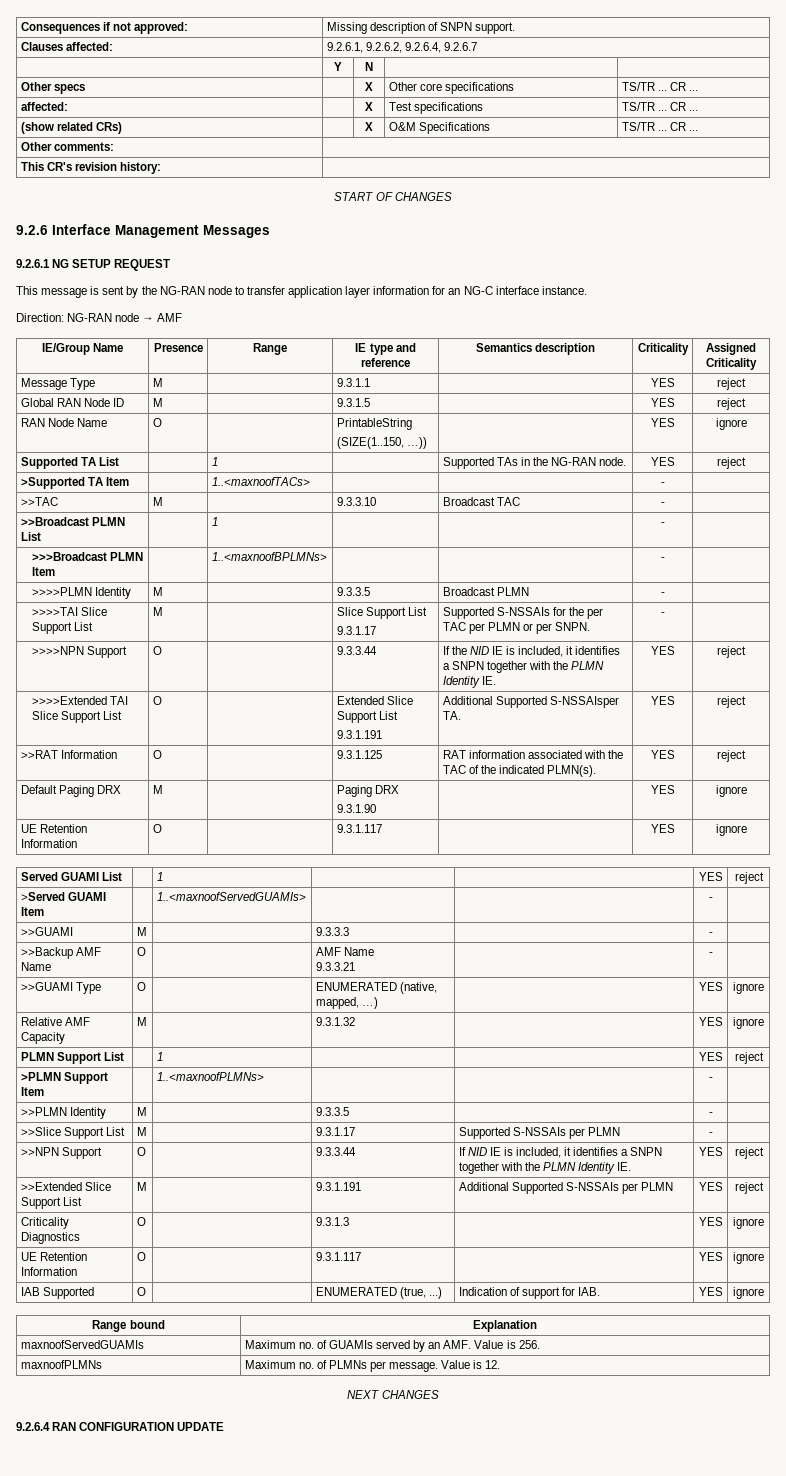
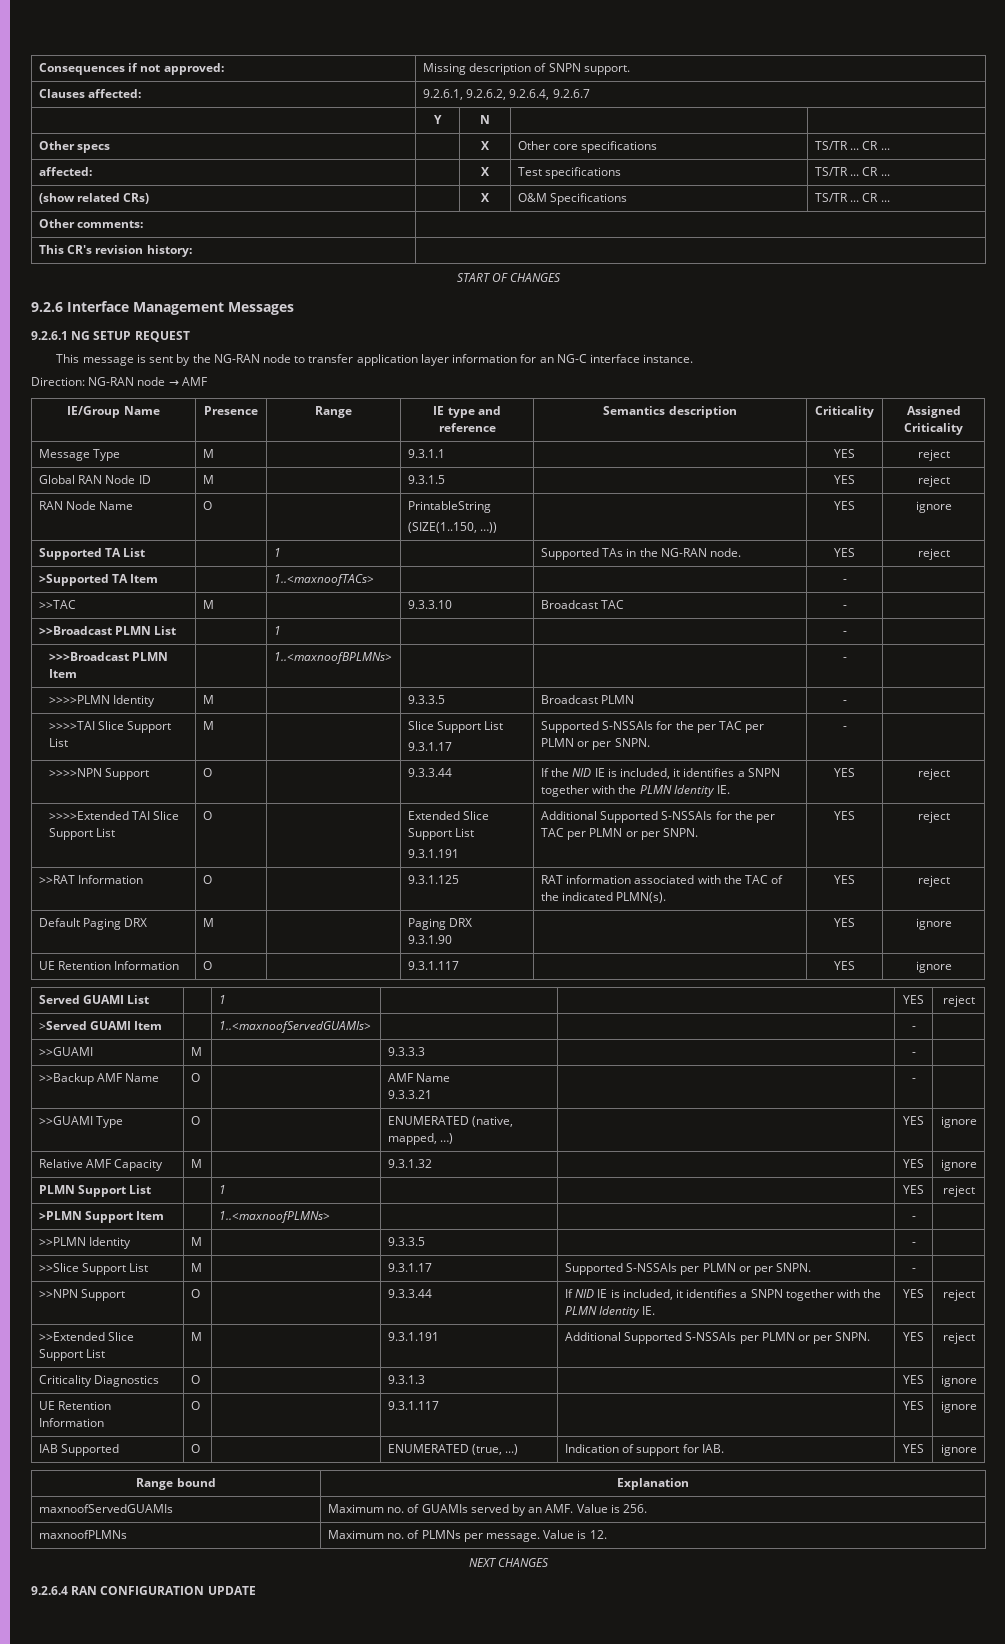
[549,696,619,708] [442,711,461,720] S-NSSAIsper TA. -> [661,811,775,823] [540,828,698,840] S-NSSAIs for the per TAC per PLMN or per SNPN.
(620, 1131) none -> [738,1263,812,1275] or per SNPN.
(674, 1186) none -> [797,1332,871,1344] or per SNPN.

